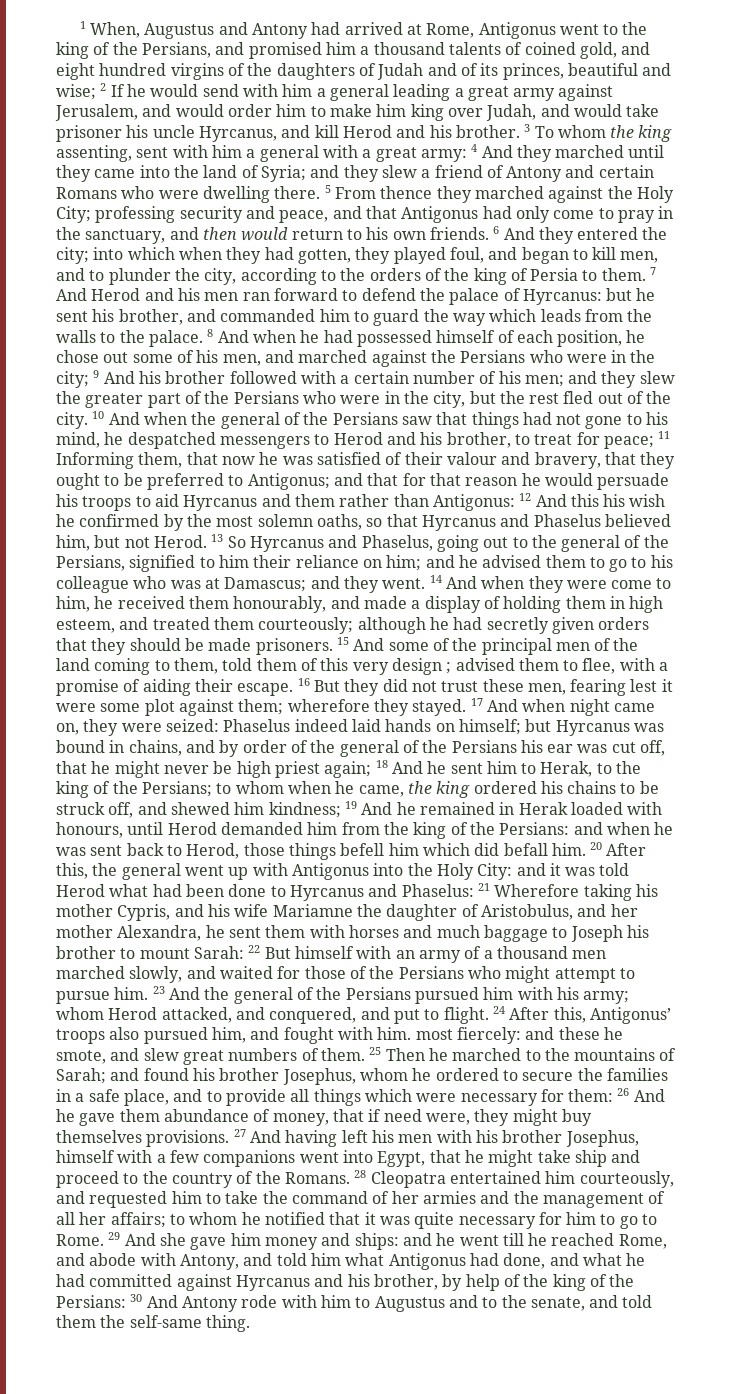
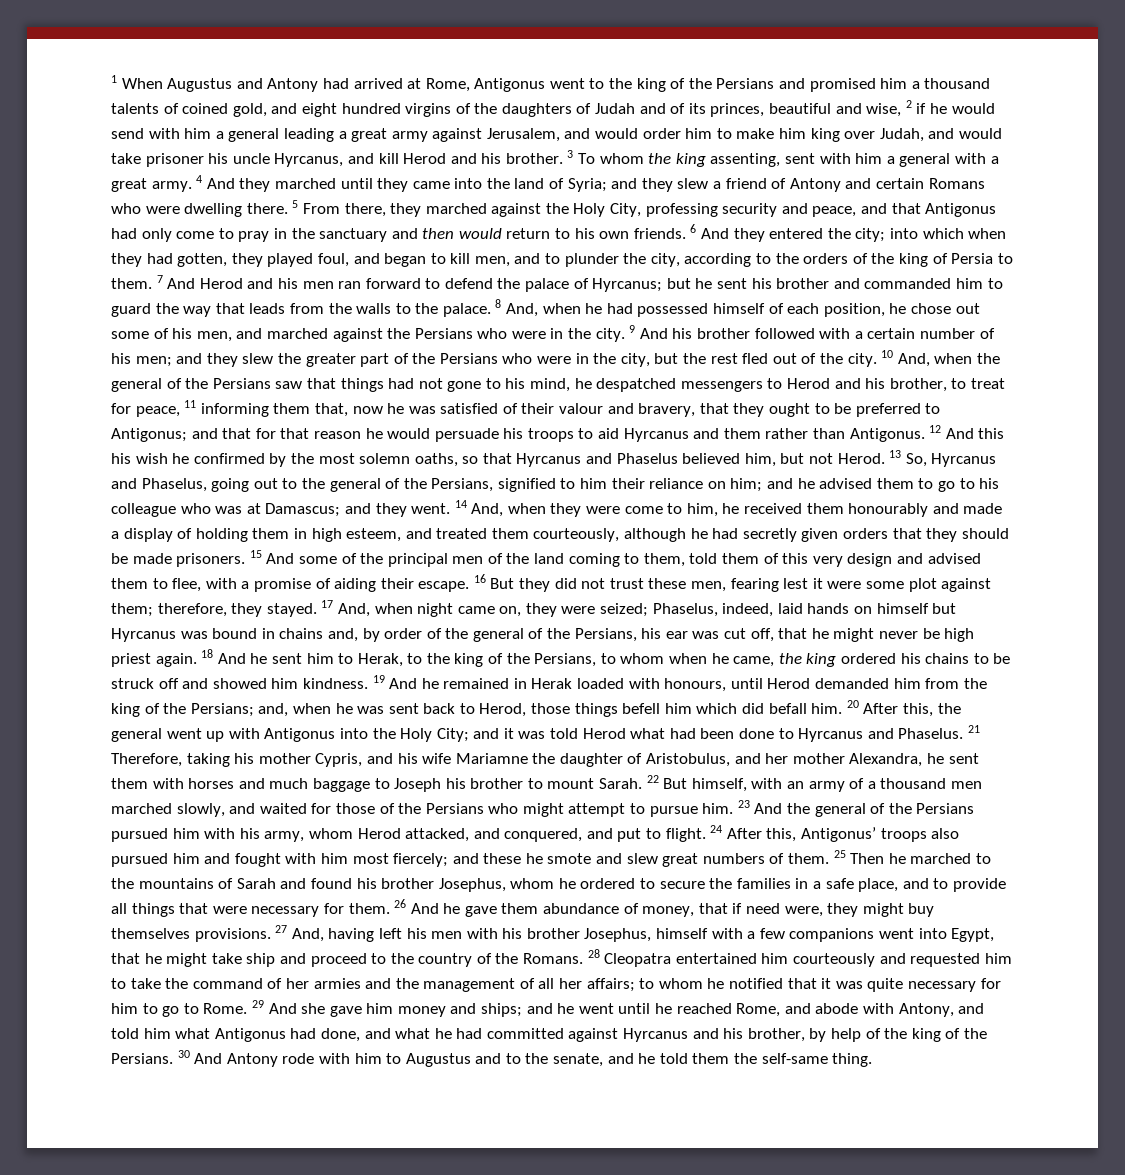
[89,22,140,38] When, -> [121,78,163,89] When
[141,42,211,58] Persians, -> [716,78,775,89] Persians
[56,83,125,100] wise; 2 If -> [866,100,927,117] wise, 2 if
[420,149,467,162] army: -> [151,181,192,192] army.
[380,186,433,199] thence -> [344,203,386,217] there,
[56,206,91,223] City; -> [610,203,642,217] City,
[85,229,166,244] sanctuary, -> [319,228,388,242] sanctuary
[522,289,602,305] Hyrcanus: -> [592,278,663,292] Hyrcanus;
[118,309,183,325] brother, -> [776,278,830,289] brother
[489,309,537,322] which -> [215,303,245,314] that
[217,330,249,343] And -> [506,303,539,317] And,
[56,371,89,388] city; -> [595,328,625,342] city.
[108,412,140,425] And -> [897,353,930,367] And,
[603,431,671,449] [56,452,218,469] peace; 11 Informing them, that -> [135,400,348,417] peace, 11 informing them that,
[432,494,515,511] Antigonus: -> [849,428,925,442] Antigonus.
[227,536,246,548] So -> [905,453,927,467] So,
[445,576,477,589] And -> [471,503,504,517] And,
[233,596,327,613] honourably, -> [848,503,929,517] honourably
[258,617,354,634] courteously; -> [533,528,620,542] courteously,
[446,662,452,674] ; -> [896,553,923,564] and
[287,699,370,712] wherefore -> [157,603,227,617] therefore,
[486,699,518,712] And -> [337,603,370,617] And,
[165,719,348,732] seized: Phaselus indeed -> [600,603,774,617] seized; Phaselus, indeed,
[458,719,521,735] himself; -> [876,603,929,614] himself
[128,740,215,756] chains, and -> [279,628,358,642] chains and,
[451,740,517,753] Persians -> [574,628,637,642] Persians,
[324,761,372,778] again; -> [155,653,197,667] again.
[141,781,212,797] Persians; -> [534,653,597,667] Persians,
[108,802,341,818] off, and shewed him kindness; -> [158,678,368,689] off and showed him kindness.
[499,822,603,835] Persians: and -> [190,703,289,717] Persians; and,
[477,863,513,880] City: -> [436,728,469,742] City;
[401,883,580,897] Phaselus: 21 Wherefore -> [898,725,980,739] [111,753,182,767] Phaselus. 21 Therefore,
[193,946,244,959] Sarah: -> [599,778,643,789] Sarah.
[294,946,354,959] himself -> [691,778,747,792] himself,
[583,991,630,1004] army; -> [264,831,305,842] army,
[211,1027,246,1043] him, -> [172,853,200,864] him
[377,1027,521,1044] him. most fiercely: -> [320,853,449,867] him most fiercely;
[56,1050,106,1064] smote, -> [547,853,592,864] smote
[56,1068,106,1084] Sarah; -> [236,878,276,889] Sarah
[364,1089,412,1102] which -> [179,903,209,914] that
[568,1089,614,1102] them: -> [348,903,390,914] them.
[249,1130,281,1143] And -> [291,928,324,942] And,
[579,1171,674,1188] courteously, -> [793,953,876,967] courteously
[354,1233,399,1250] ships: -> [481,1003,523,1017] ships;
[502,1233,524,1246] till -> [618,1003,651,1014] until
[56,1295,126,1308] Persians: -> [111,1053,173,1064] Persians.
(619, 1301) none -> [638,1053,656,1064] he

